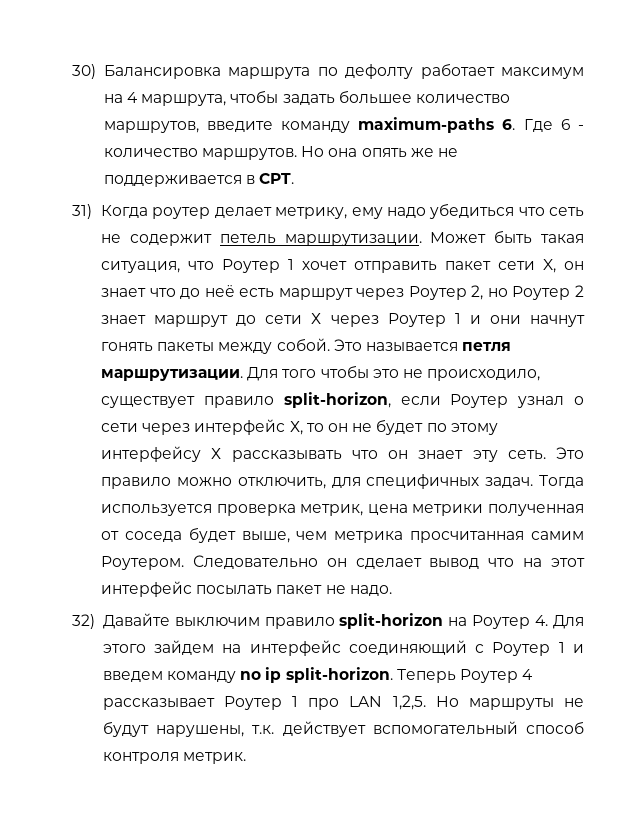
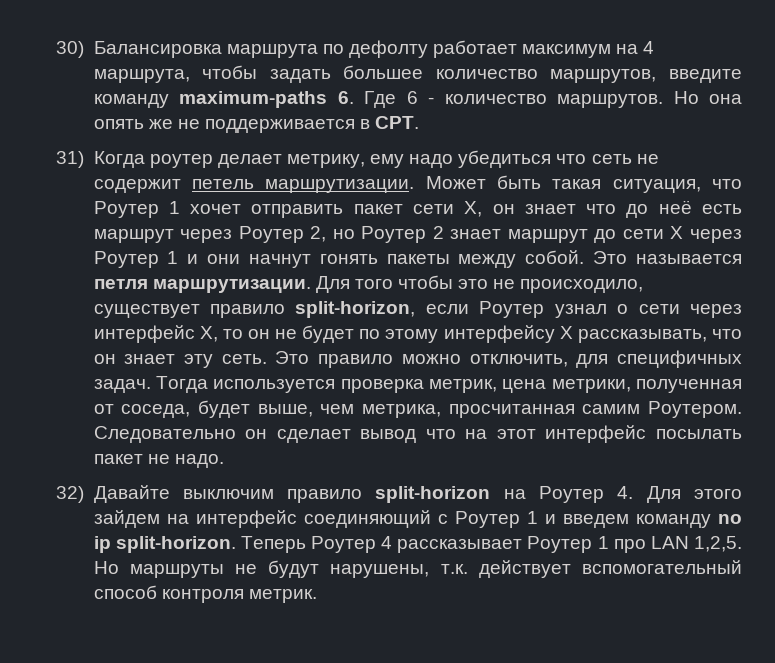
[231,450,342,462] рассказывать -> [577,329,707,343] рассказывать,
[412,504,484,516] метрики -> [551,379,631,393] метрики,
[124,531,182,542] соседа -> [121,404,191,418] соседа,
[334,531,404,543] метрика -> [361,404,441,418] метрика,

